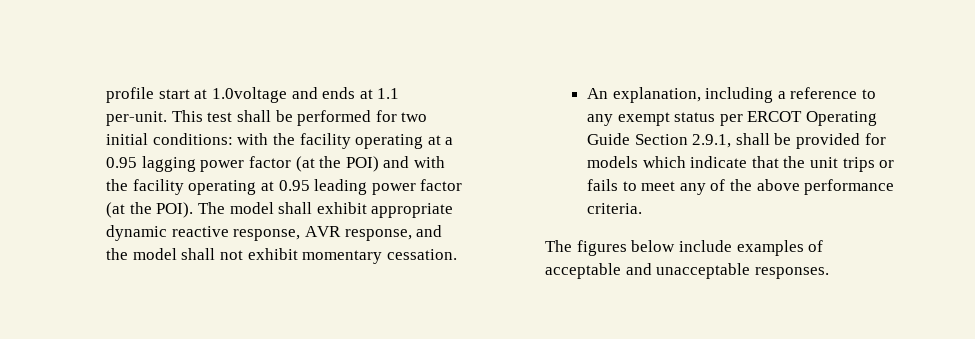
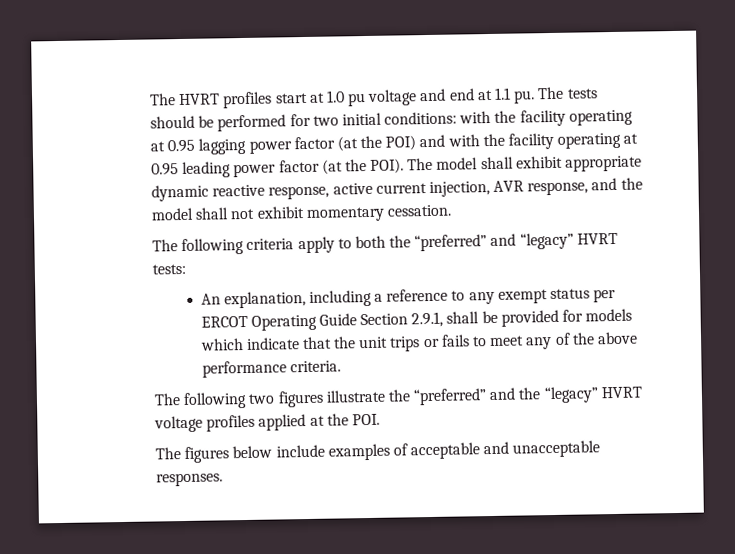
[106,87,400,103] [106,110,271,126] profile start at 1.0voltage and ends at 1.1 per-unit. This test shall -> [148,86,598,109] [149,115,195,129] The HVRT profiles start at 1.0 pu voltage and end at 1.1 pu. The tests should
[445,137,454,145] a -> (165, 146) none
(301, 235) none -> [332,181,490,197] active current injection,
(457, 254) none -> [151,232,618,256] [151,263,186,275] // The following criteria apply to both the “preferred” and “legacy” HVRT tests:
(642, 208) none -> [153,386,642,409] [153,413,380,433] // The following two figures illustrate the “preferred” and the “legacy” HVRT voltage profiles applied at the POI.

